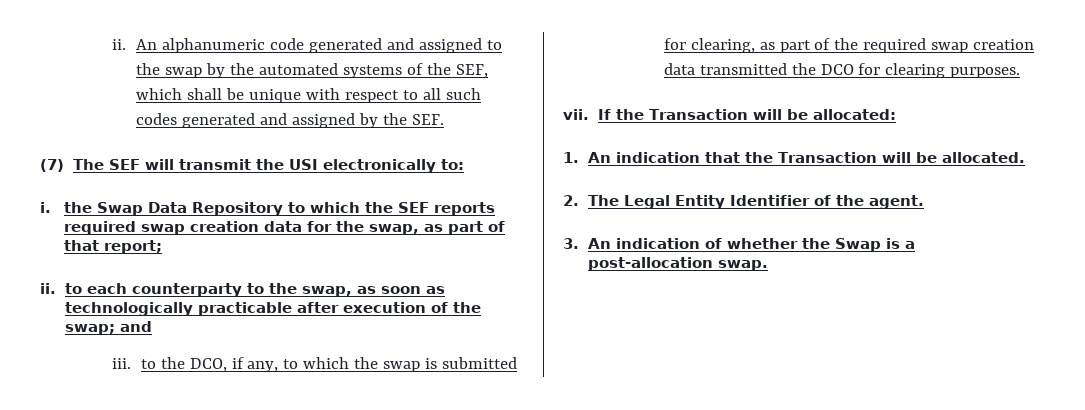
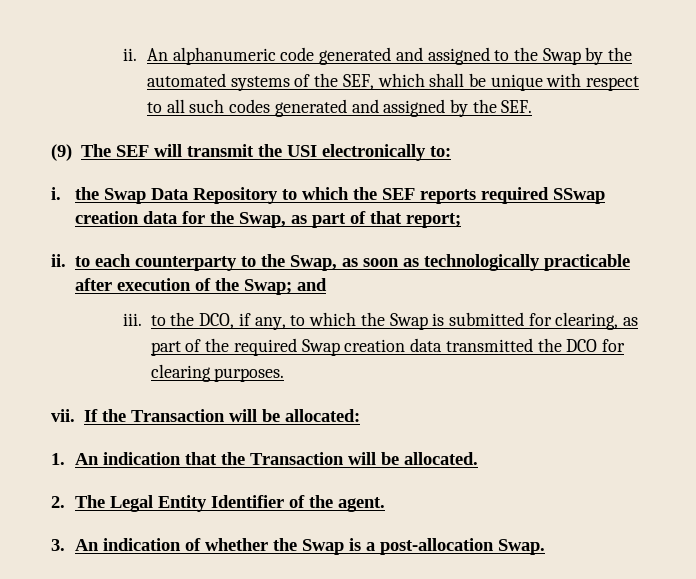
[165,67,203,78] swap -> [542,48,581,65] Swap
[40,159,64,172] (7) -> [51,144,72,161] (9)
[141,224,186,235] swap -> [552,188,605,204] SSwap
[369,224,420,235] swap, -> [238,212,286,228] Swap,
[302,286,353,297] swap, -> [289,255,337,271] Swap,
[65,324,116,335] swap; -> [243,279,292,295] Swap;
[383,361,421,372] swap -> [389,313,428,330] Swap
[931,42,969,53] swap -> [301,339,340,356] Swap
[718,260,769,271] swap. -> [497,539,545,555] Swap.

